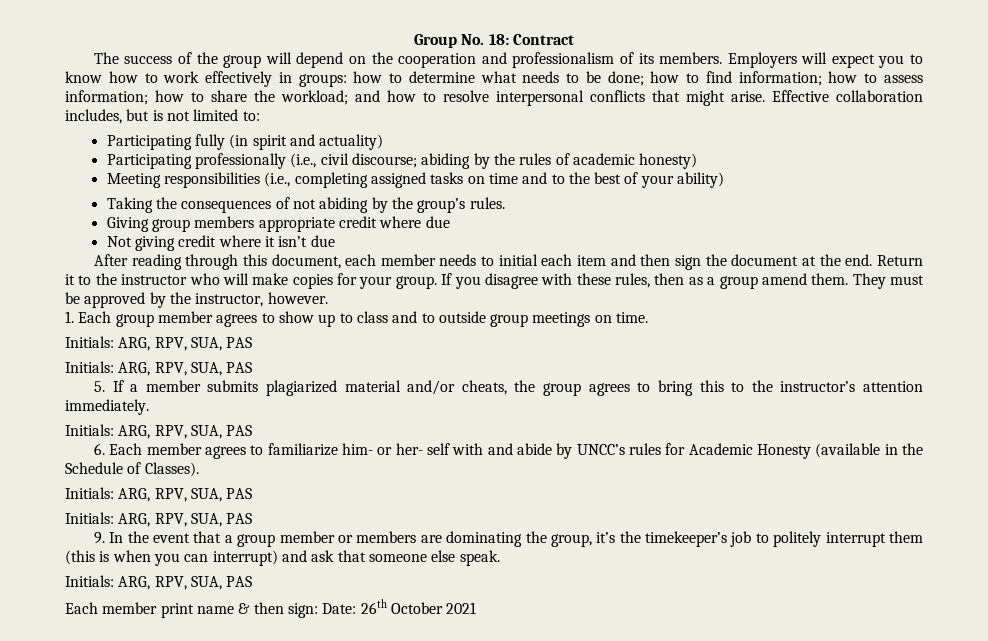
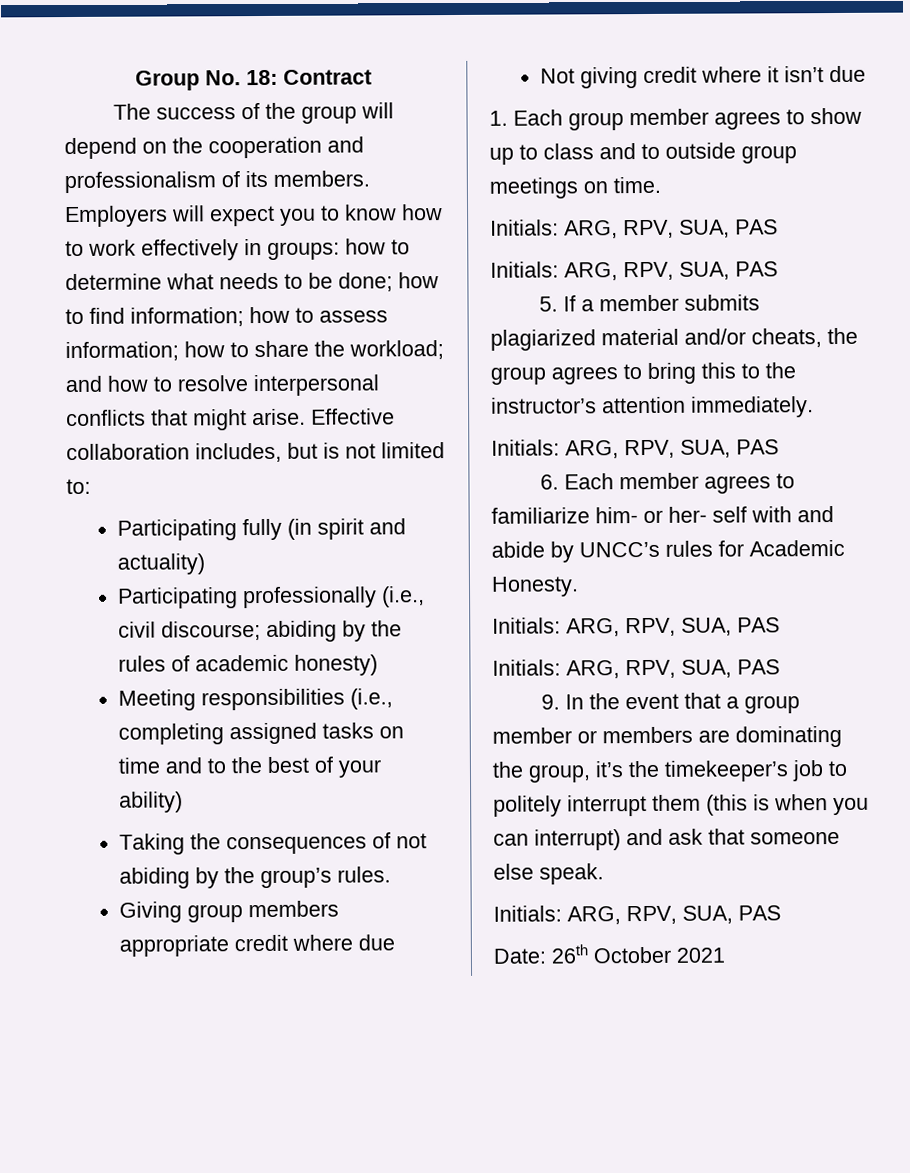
[93,254,923,270] [65,273,924,289] [65,292,328,308] // After reading through this document, each member needs to initial each item and then sign the document at the end. Return it to the instructor who will make copies for your group. If you disagree with these rules, then as a group amend them. They must be approved by the instructor, however. -> (867, 74) none
[756,443,923,459] [65,462,199,477] Honesty (available in the Schedule of Classes). -> [491,576,579,597] Honesty.
[65,602,318,618] Each member print name & then sign: -> (781, 913) none

